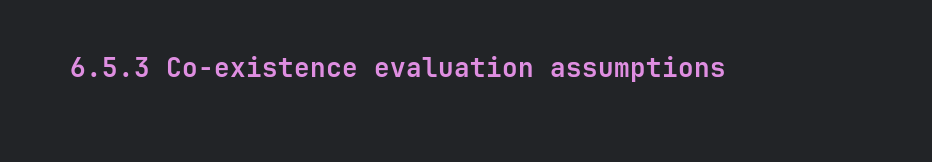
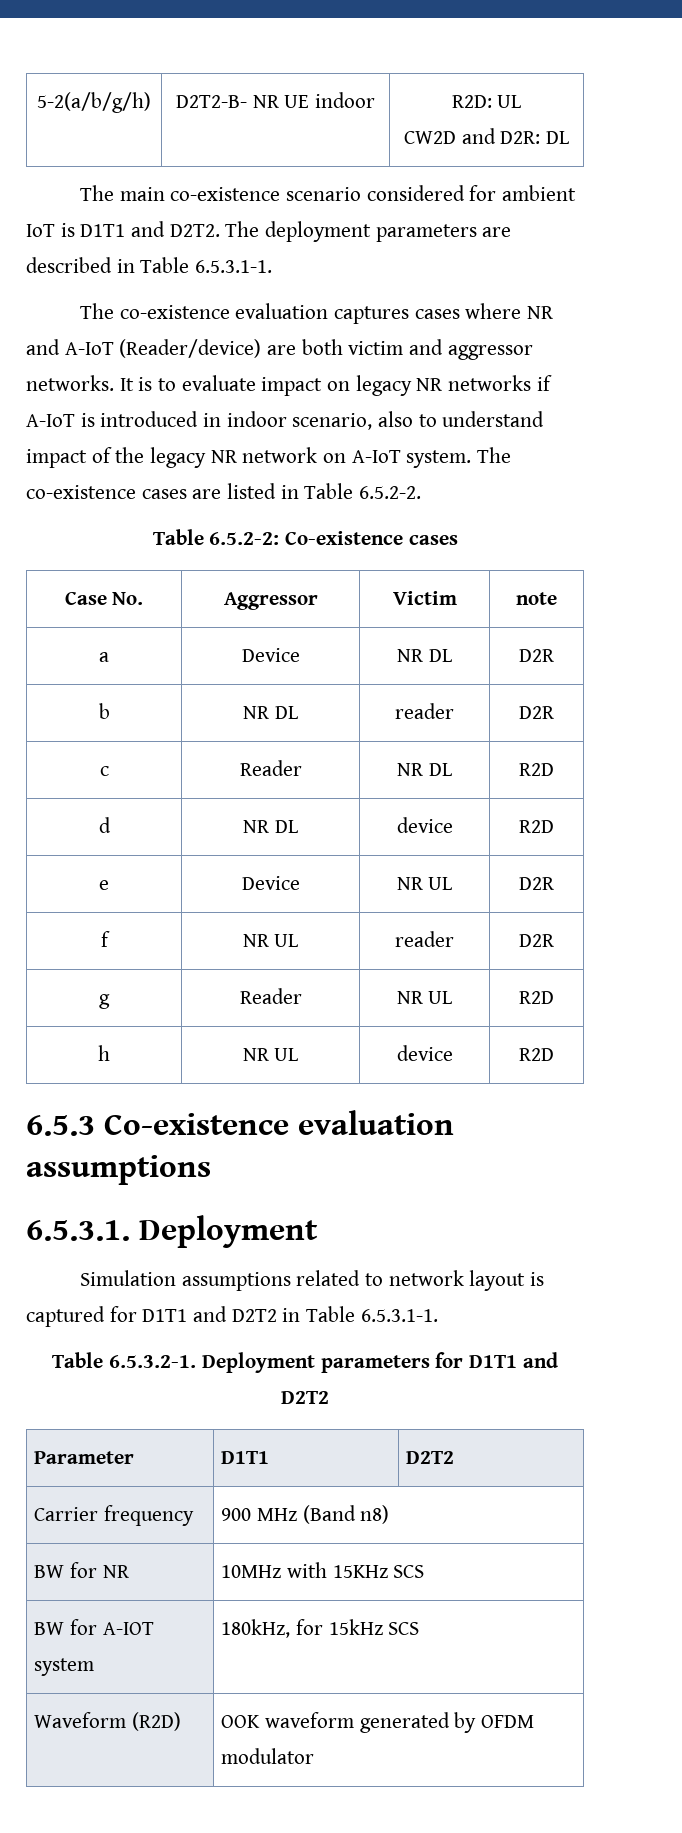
[70,56,726,82] 6.5.3 Co-existence evaluation assumptions -> [37,92,151,113] [175,92,376,108] [451,95,522,108] [403,128,570,144] [80,185,577,201] [26,221,512,242] [26,257,273,273] [80,303,555,324] [26,339,533,360] [26,375,552,396] [26,411,545,430] [26,447,512,468] [26,483,422,499] [152,529,458,545] [64,592,144,605] [223,592,318,610] [392,591,457,605] [516,592,557,605] [99,652,109,662] [241,648,300,662] [397,649,452,662] [519,649,555,662] [98,703,110,719] [243,706,298,719] [395,703,454,719] [519,706,555,719] [99,766,109,776] [239,760,302,776] [397,763,452,776] [519,763,554,776] [98,817,111,833] [243,820,298,833] [396,817,453,833] [519,820,554,833] [99,880,109,890] [241,876,300,890] [396,877,453,890] [519,877,555,890] [100,931,110,947] [242,934,299,947] [395,931,454,947] [519,934,555,947] [99,994,110,1009] [239,988,302,1004] [396,991,453,1004] [519,991,554,1004] [98,1045,110,1061] [242,1048,299,1061] [396,1045,453,1061] [519,1048,554,1061] [26,1110,454,1136] [26,1155,211,1185] [26,1215,318,1248] [80,1270,545,1291] [26,1306,438,1327] [52,1352,558,1373] [281,1391,329,1404] [34,1451,135,1464] [221,1451,270,1464] [406,1451,455,1464] [34,1505,195,1526] [221,1505,390,1524] [34,1562,130,1578] [221,1562,425,1578] [34,1619,154,1635] [34,1658,95,1676] [221,1619,420,1638] [34,1712,182,1731] [221,1712,535,1733] [221,1748,315,1764] 5-2(a/b/g/h) | D2T2-B- NR UE indoor | R2D: UL // CW2D and D2R: DL // The main co-existence scenario considered for ambient IoT is D1T1 and D2T2. The deployment parameters are described in Table 6.5.3.1-1. // The co-existence evaluation captures cases where NR and A-IoT (Reader/device) are both victim and aggressor networks. It is to evaluate impact on legacy NR networks if A-IoT is introduced in indoor scenario, also to understand impact of the legacy NR network on A-IoT system. The co-existence cases are listed in Table 6.5.2-2. // Table 6.5.2-2: Co-existence cases // Case No. | Aggressor | Victim | note // a | Device | NR DL | D2R // b | NR DL | reader | D2R // c | Reader | NR DL | R2D // d | NR DL | device | R2D // e | Device | NR UL | D2R // f | NR UL | reader | D2R // g | Reader | NR UL | R2D // h | NR UL | device | R2D // 6.5.3 Co-existence evaluation assumptions // 6.5.3.1. Deployment // Simulation assumptions related to network layout is captured for D1T1 and D2T2 in Table 6.5.3.1-1. // Table 6.5.3.2-1. Deployment parameters for D1T1 and D2T2 // Parameter | D1T1 | D2T2 // Carrier frequency | 900 MHz (Band n8) // BW for NR | 10MHz with 15KHz SCS // BW for A-IOT system | 180kHz, for 15kHz SCS // Waveform (R2D) | OOK waveform generated by OFDM modulator

